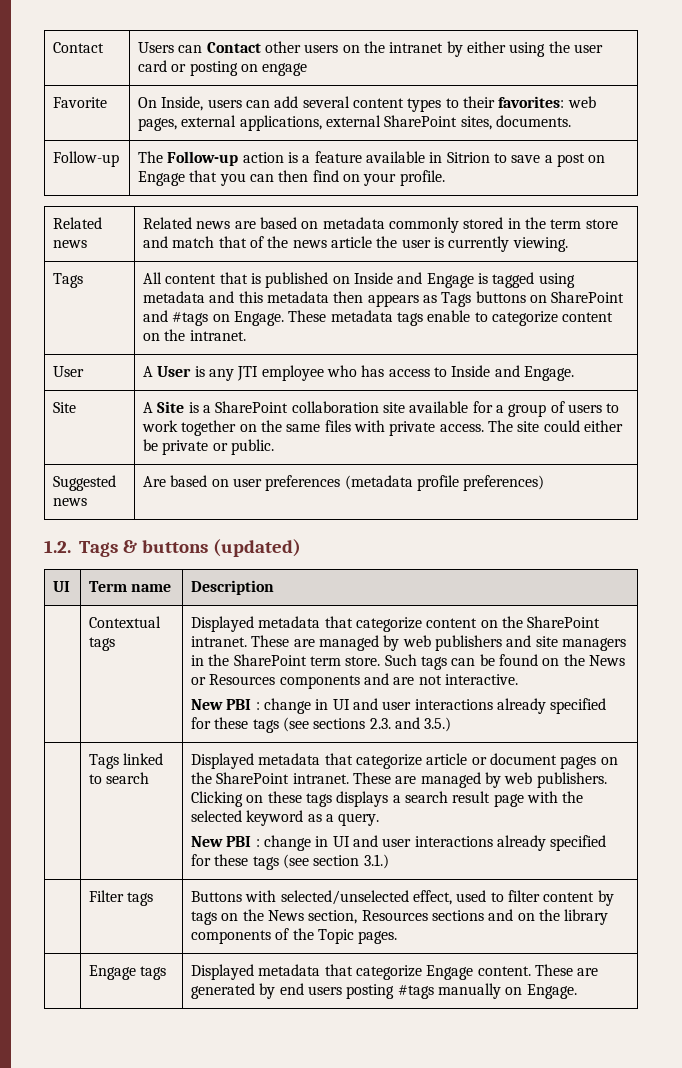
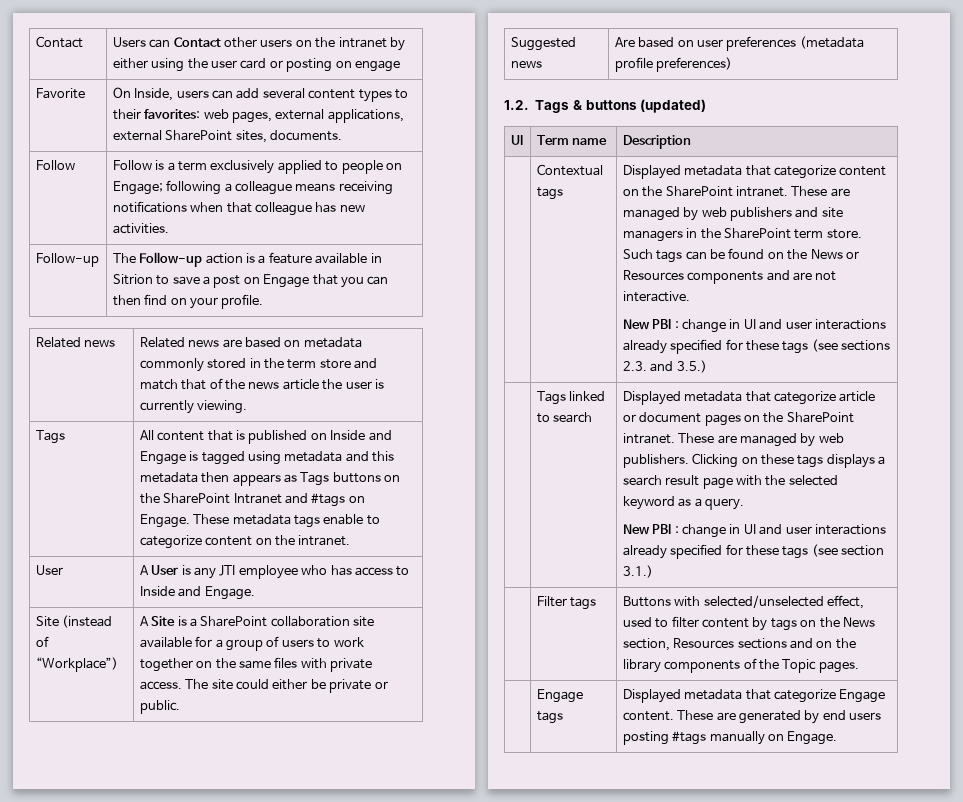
(572, 121) none -> [35,160,75,170] [112,160,402,174] [112,180,393,195] [112,201,365,216] [112,223,169,234] // Follow | Follow is a term exclusively applied to people on Engage; following a colleague means receiving notifications when that colleague has new activities.
[551,291,625,303] SharePoint -> [139,493,282,504] the SharePoint Intranet
(77, 407) none -> [62,615,113,628] [35,636,49,647] [35,657,118,672] (instead of “Workplace”)

